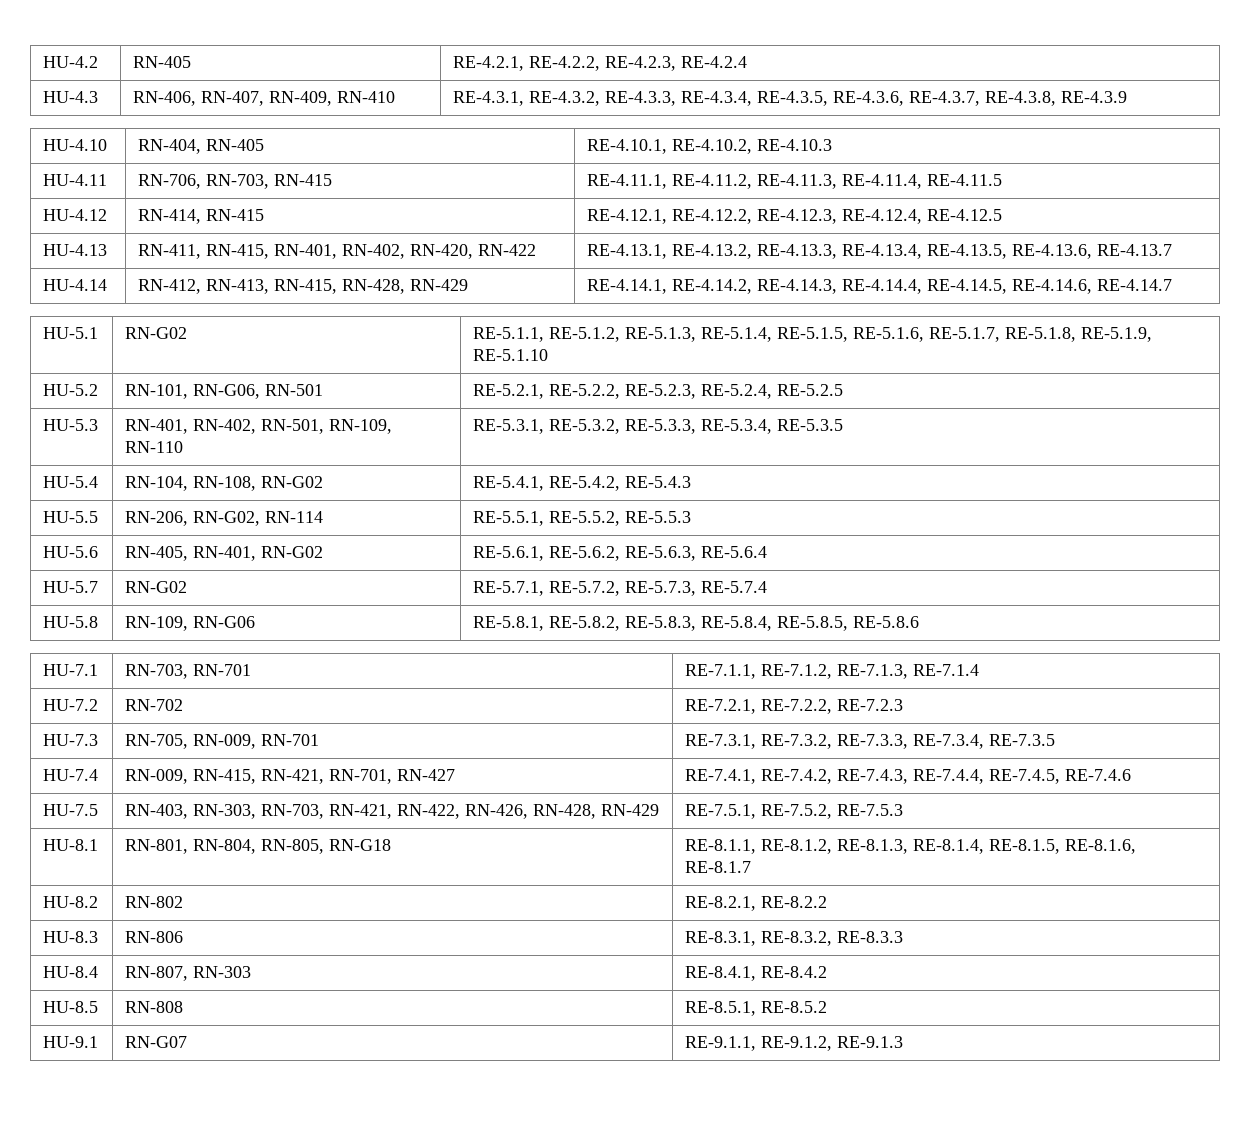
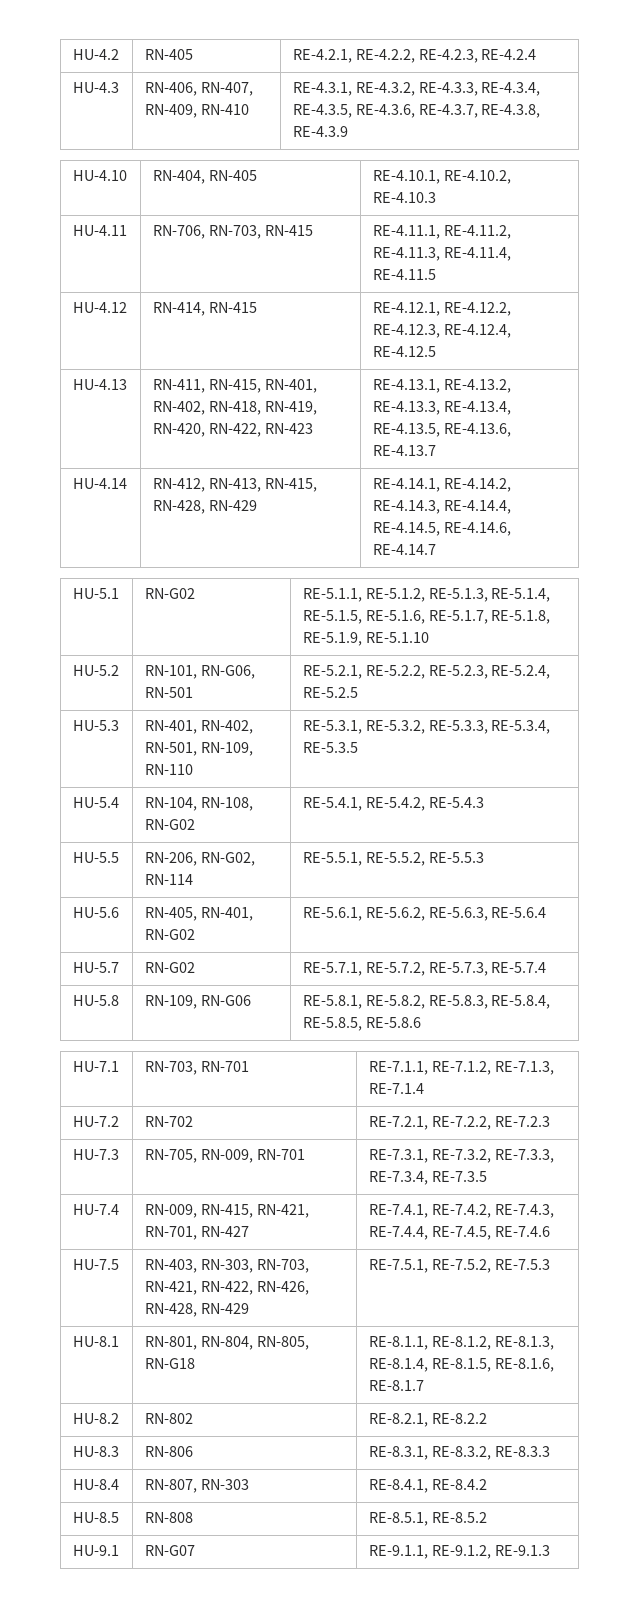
[410,244,537,259] RN-420, RN-422 -> [208,401,317,415] [152,423,313,437] RN-418, RN-419, RN-420, RN-422, RN-423

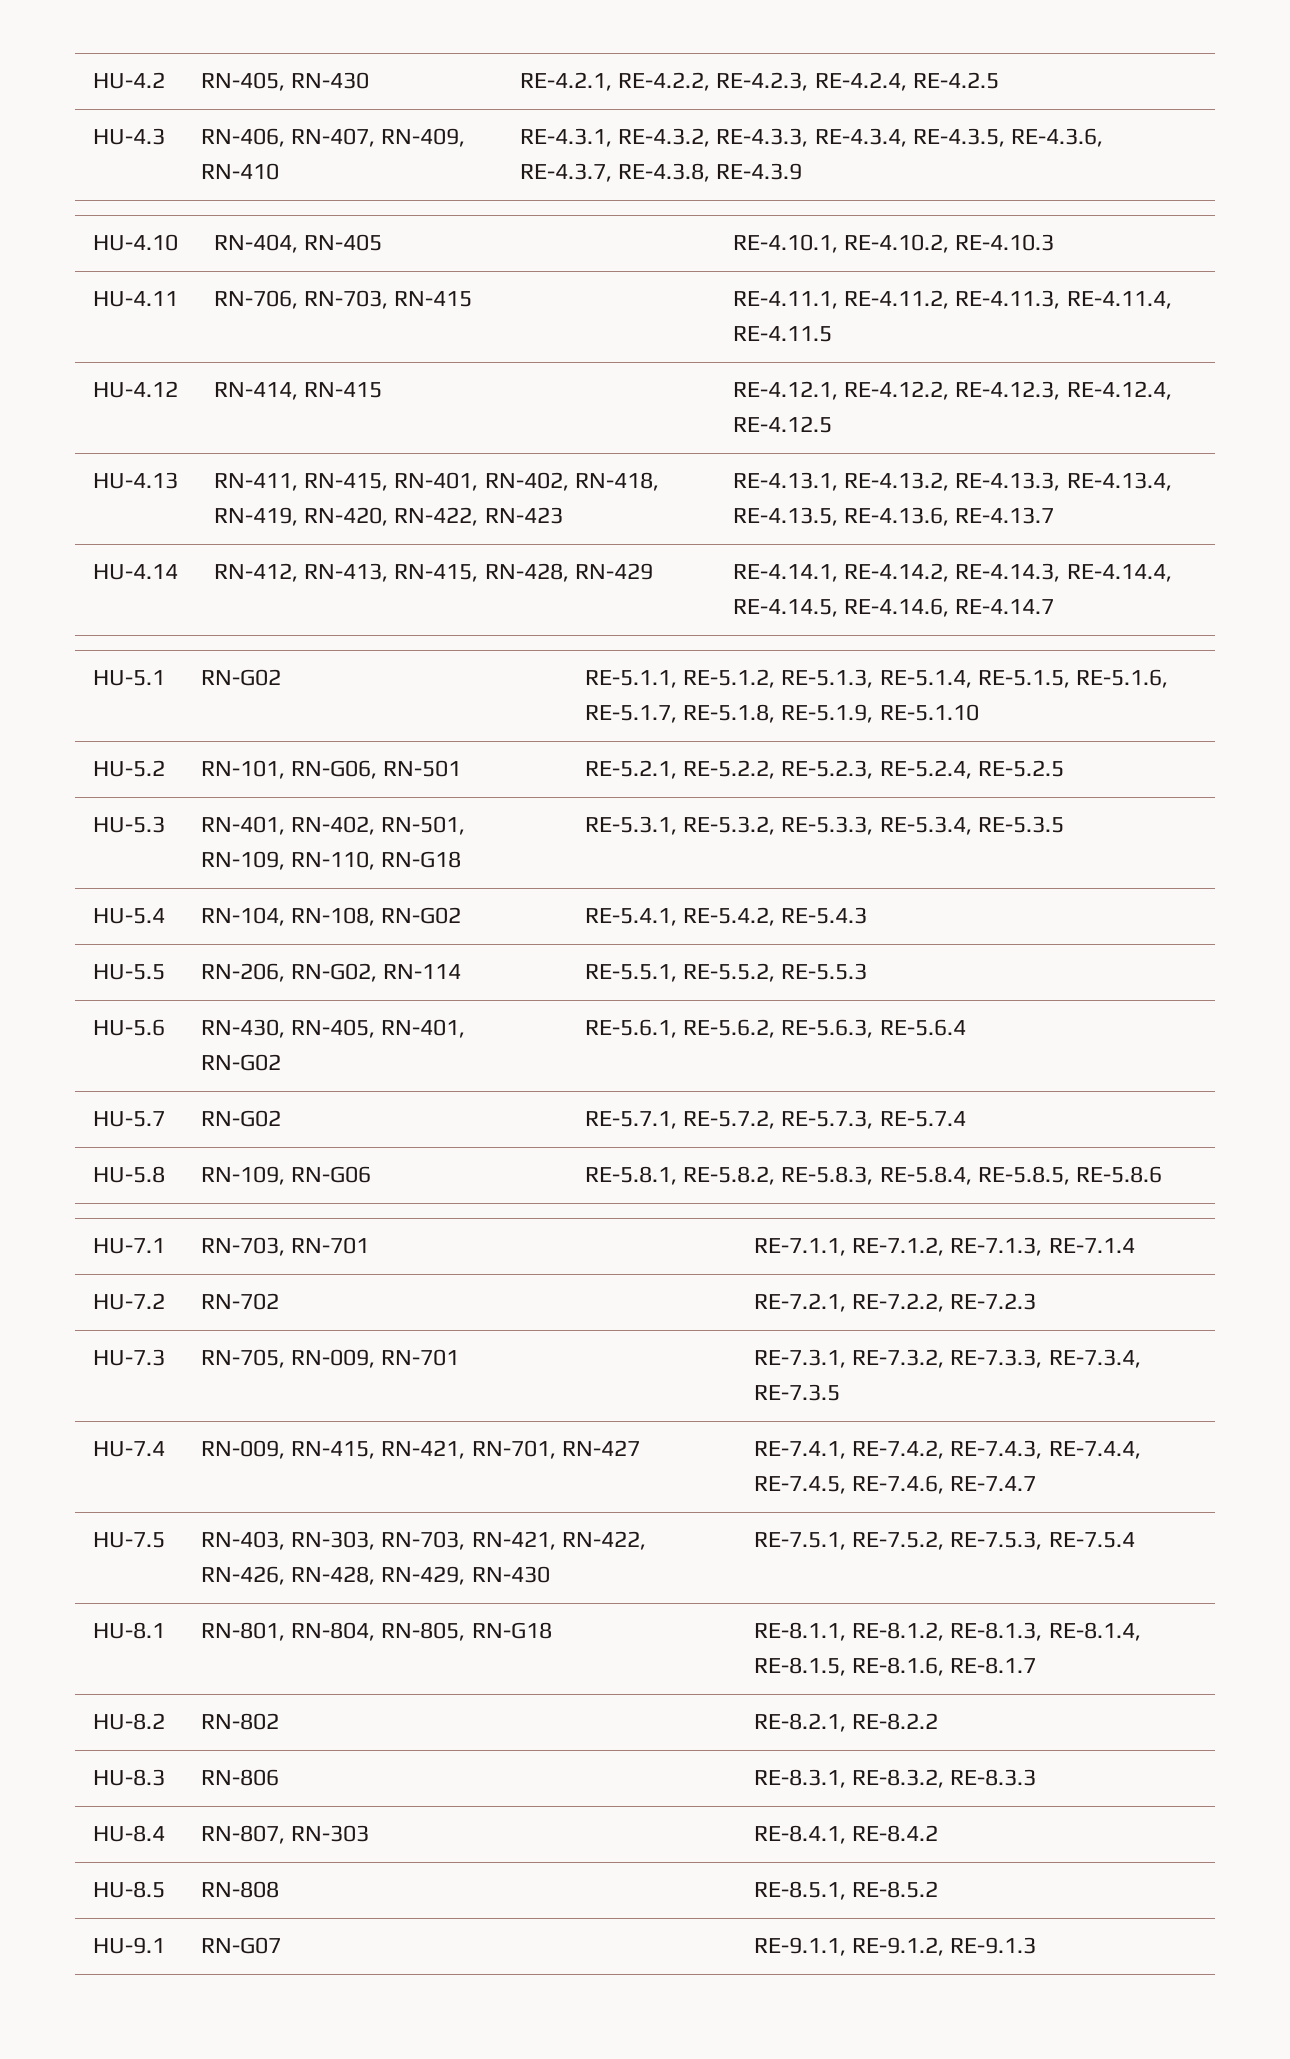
[144,49,193,60] RN-405 -> [200,72,370,91] RN-405, RN-430
[481,49,537,60] RE-4.2.4 -> [814,72,999,91] RE-4.2.4, RE-4.2.5
[144,764,193,775] RN-110 -> [291,851,462,870] RN-110, RN-G18
(119, 912) none -> [200,1019,285,1038] RN-430,
[494,1226,550,1237] RE-7.4.6 -> [852,1475,1037,1494] RE-7.4.6, RE-7.4.7
[200,1303,249,1314] RN-429 -> [381,1566,550,1585] RN-429, RN-430
[494,1259,550,1270] RE-7.5.3 -> [950,1531,1135,1550] RE-7.5.3, RE-7.5.4

